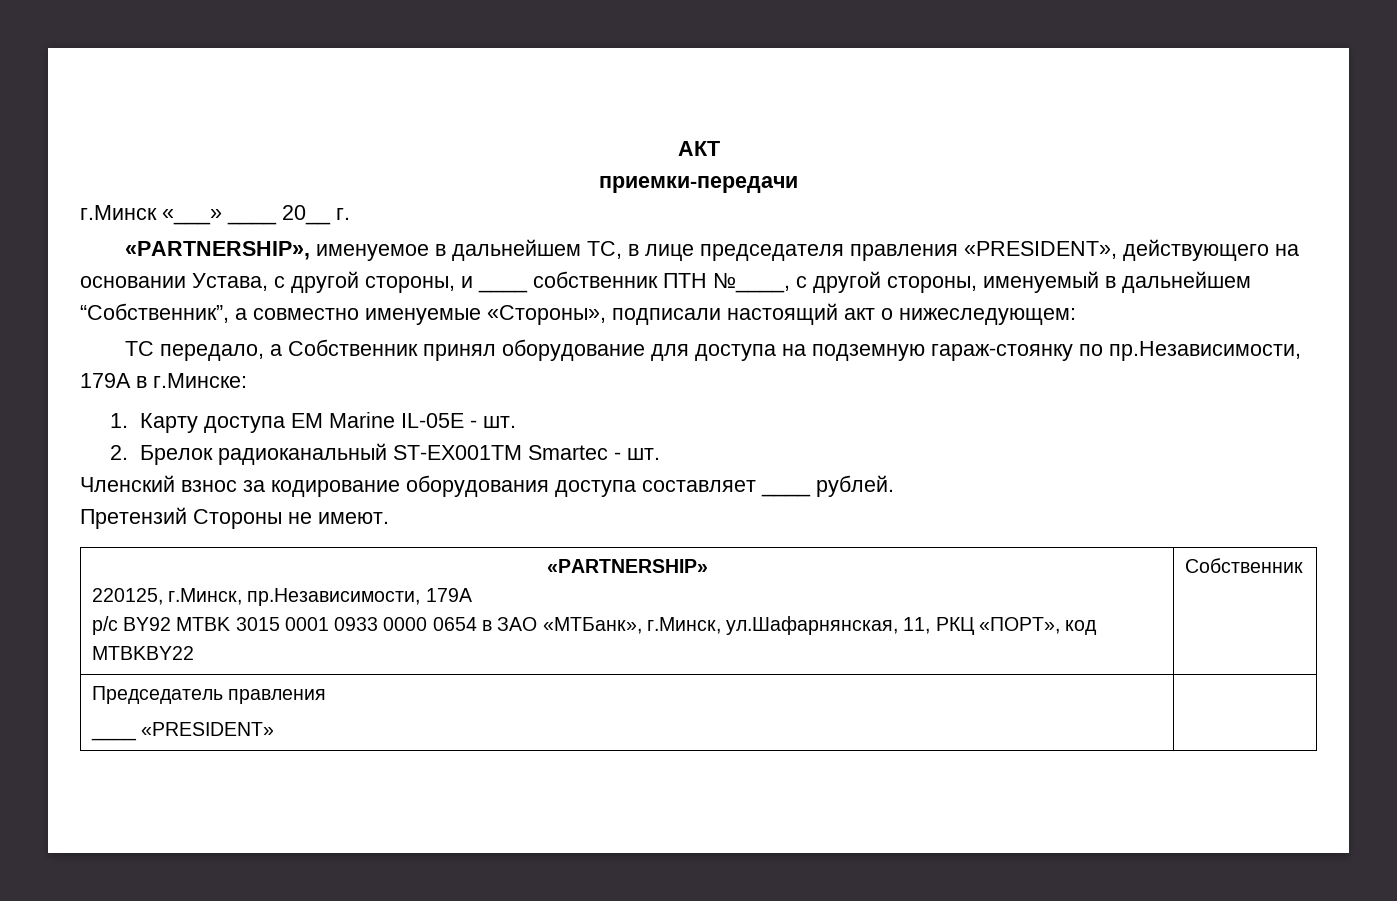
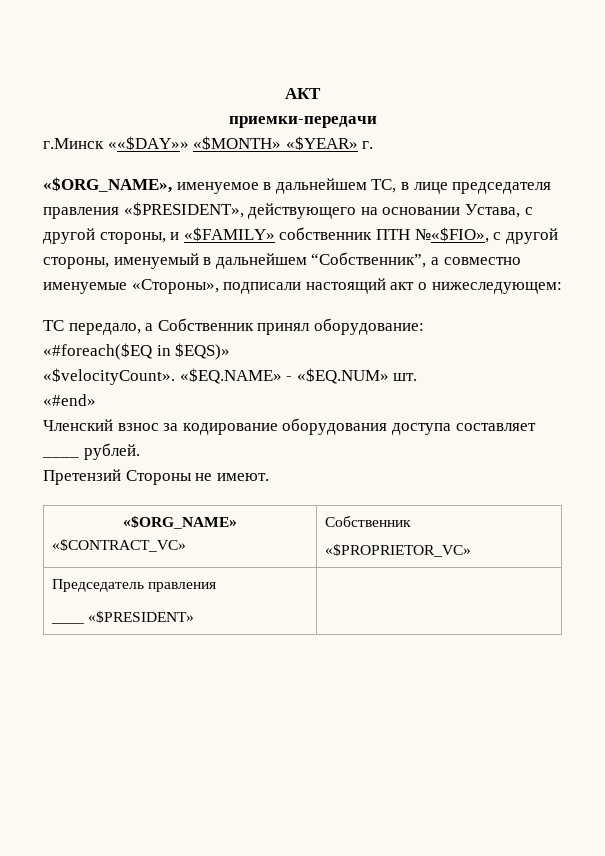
[162,205,331,225] «___» ____ 20__ -> [107,136,358,150] ««$DAY»» «$MONTH» «$YEAR»
[125,241,311,260] «PARTNERSHIP», -> [43,177,172,193] «$ORG_NAME»,
[964,241,1118,259] «PRESIDENT», -> [123,202,244,218] «$PRESIDENT»,
[478,288,528,293] ____ -> [183,227,275,241] «$FAMILY»
[713,273,790,293] №____, -> [414,227,489,243] №«$FIO»,
[502,339,1302,361] [80,373,247,388] [109,412,516,433] [109,443,660,465] оборудование для доступа на подземную гараж-стоянку по пр.Независимости, 179А в г.Минске: // 1. Карту доступа EM Marine IL-05E - шт. // 2. Брелок радиоканальный ST-EX001TM Smartec - шт. -> [313,318,424,335] [43,343,231,360] [43,368,418,385] [43,394,96,406] оборудование: // «#foreach($EQ in $EQS)» // «$velocityCount». «$EQ.NAME» - «$EQ.NUM» шт. // «#end»
[546,559,708,573] [91,588,472,606] [91,616,1098,635] [91,646,194,660] [1184,558,1303,573] «PARTNERSHIP» // 220125, г.Минск, пр.Независимости, 179А // р/с BY92 MTBK 3015 0001 0933 0000 0654 в ЗАО «МТБанк», г.Минск, ул.Шафарнянская, 11, РКЦ «ПОРТ», код MTBKBY22 | Собственник -> [123,516,237,529] [51,539,186,552] [324,516,411,527] [324,544,471,557] «$ORG_NAME» // «$CONTRACT_VC» | Собственник // «$PROPRIETOR_VC»
[141,722,275,736] «PRESIDENT» -> [87,611,194,623] «$PRESIDENT»

